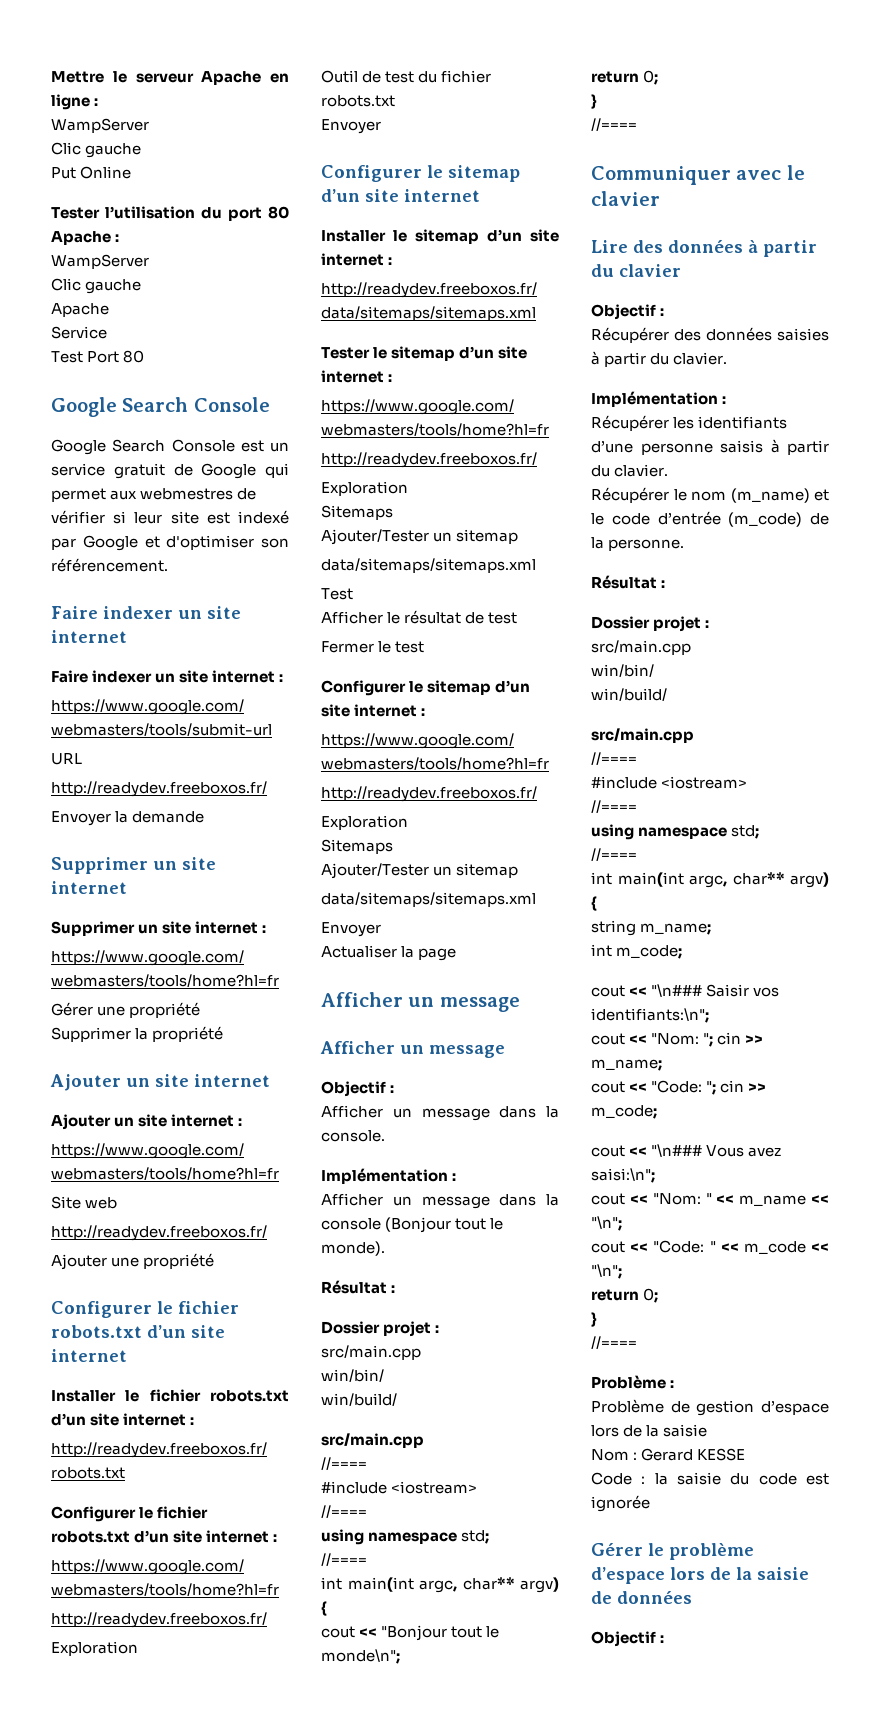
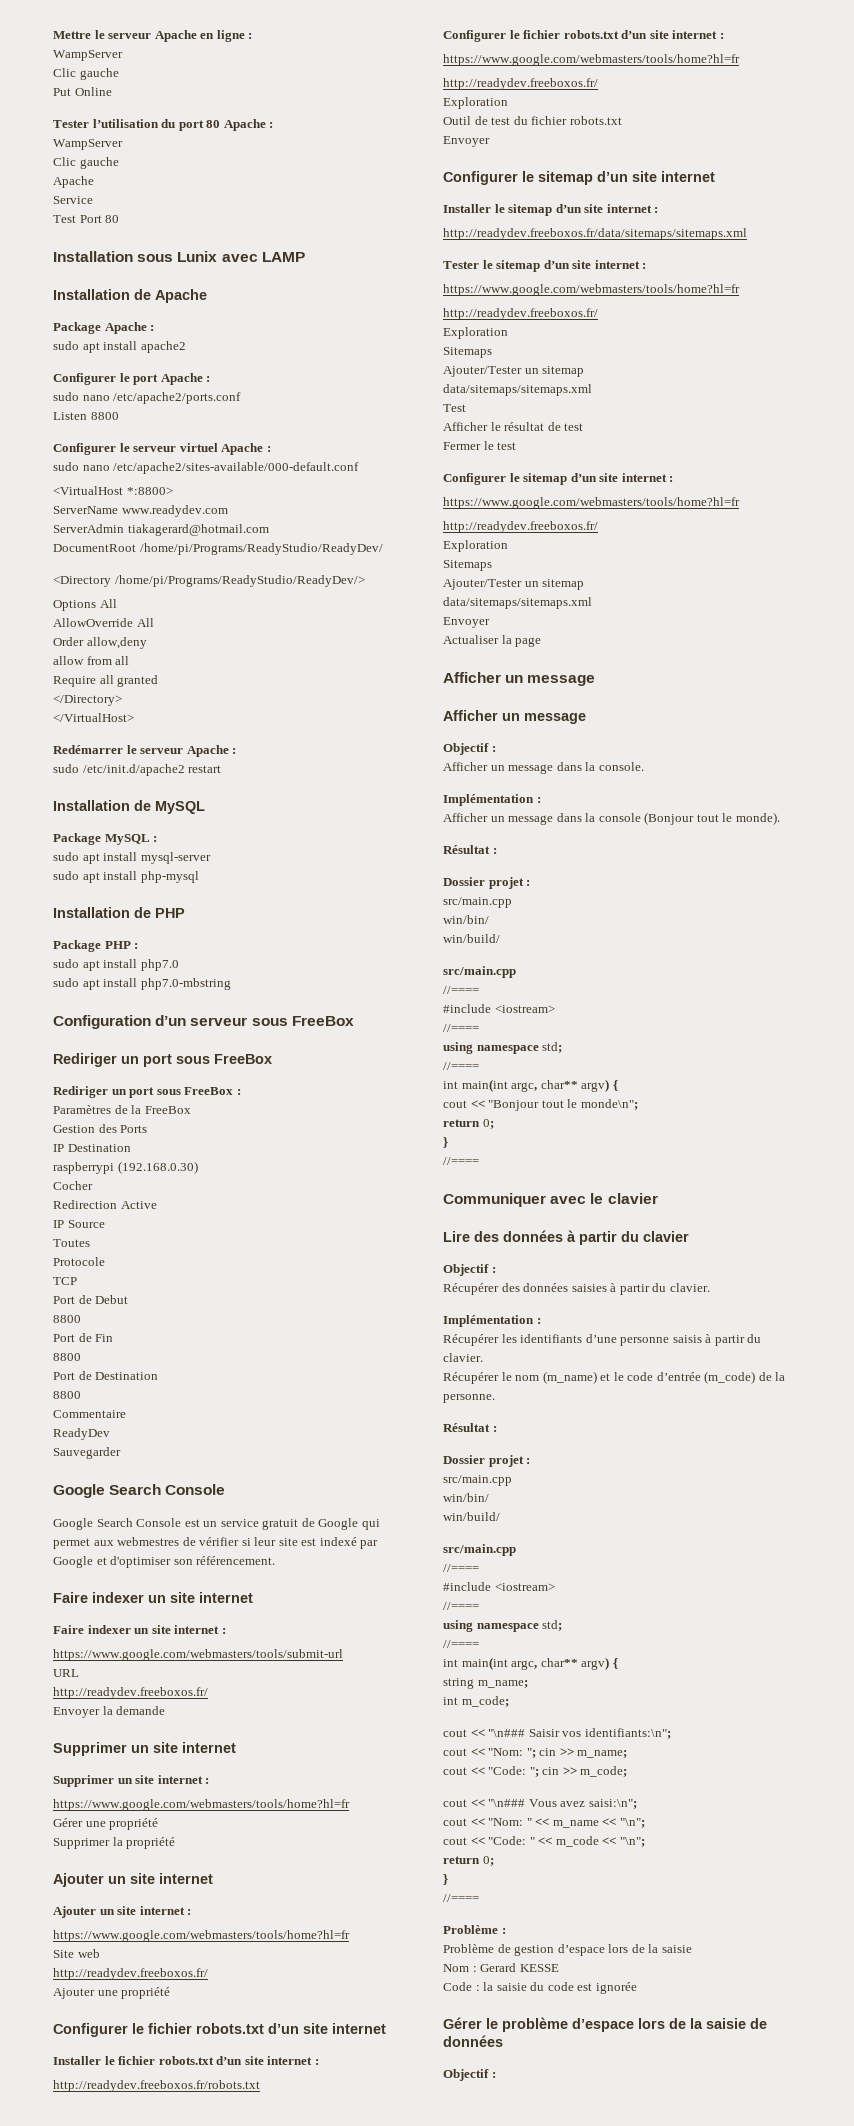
(145, 356) none -> [53,251,305,262] [53,289,207,303] [53,322,155,334] [53,341,186,353] [53,373,211,385] [53,392,242,404] [53,412,119,420] [53,443,271,455] [53,462,360,474] [53,486,173,495] [53,505,228,517] [53,524,269,536] [53,543,383,555] [53,575,365,587] [53,599,117,611] [53,618,154,627] [53,637,147,649] [53,656,130,665] [53,675,159,687] [53,695,122,706] [53,713,134,722] [53,745,237,757] [53,764,222,776] [53,800,205,814] [53,833,158,845] [53,852,211,864] [53,871,199,883] [53,907,185,918] [53,940,139,952] [53,959,179,971] [53,978,231,990] [53,1015,354,1029] [53,1053,272,1067] [53,1086,241,1098] [53,1105,191,1114] [53,1124,148,1133] [53,1144,131,1152] [53,1161,198,1174] [53,1181,93,1190] [53,1200,157,1209] [53,1220,105,1228] [53,1239,90,1247] [53,1257,105,1266] [53,1277,77,1285] [53,1295,129,1304] [53,1315,81,1323] [53,1333,114,1342] [53,1353,81,1361] [53,1371,159,1380] [53,1391,81,1399] [53,1410,126,1418] [53,1428,110,1440] [53,1447,121,1459] // Installation sous Lunix avec LAMP // Installation de Apache // Package Apache : // sudo apt install apache2 // Configurer le port Apache : // sudo nano /etc/apache2/ports.conf // Listen 8800 // Configurer le serveur virtuel Apache : // sudo nano /etc/apache2/sites-available/000-default.conf // <VirtualHost *:8800> // ServerName www.readydev.com // ServerAdmin tiakagerard@hotmail.com // DocumentRoot /home/pi/Programs/ReadyStudio/ReadyDev/ // <Directory /home/pi/Programs/ReadyStudio/ReadyDev/> // Options All // AllowOverride All // Order allow,deny // allow from all // Require all granted // </Directory> // </VirtualHost> // Redémarrer le serveur Apache : // sudo /etc/init.d/apache2 restart // Installation de MySQL // Package MySQL : // sudo apt install mysql-server // sudo apt install php-mysql // Installation de PHP // Package PHP : // sudo apt install php7.0 // sudo apt install php7.0-mbstring // Configuration d’un serveur sous FreeBox // Rediriger un port sous FreeBox // Rediriger un port sous FreeBox : // Paramètres de la FreeBox // Gestion des Ports // IP Destination // raspberrypi (192.168.0.30) // Cocher // Redirection Active // IP Source // Toutes // Protocole // TCP // Port de Debut // 8800 // Port de Fin // 8800 // Port de Destination // 8800 // Commentaire // ReadyDev // Sauvegarder

